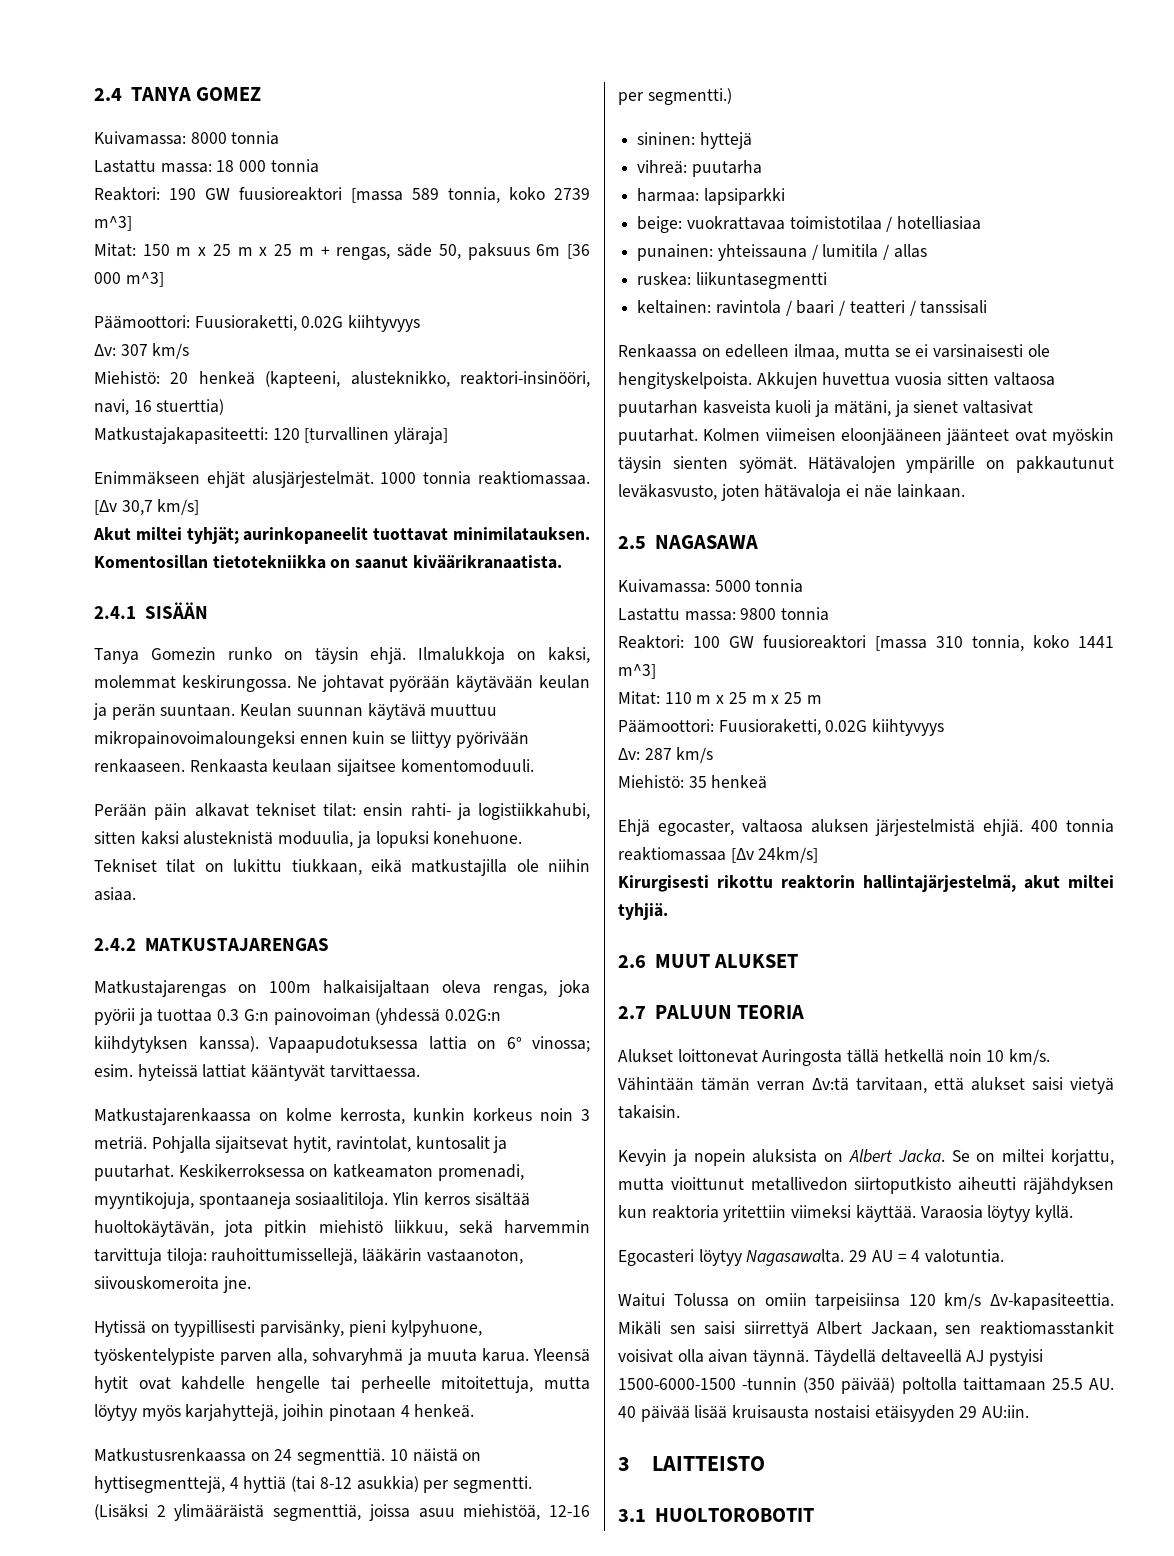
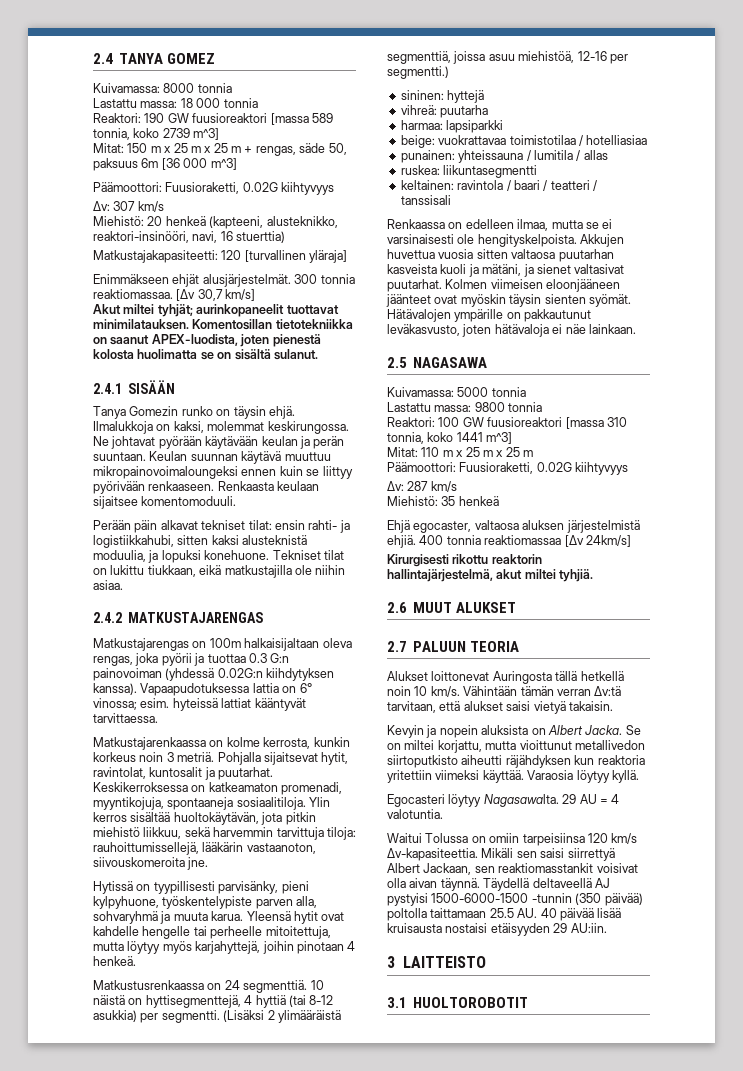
[380,472,417,484] 1000 -> [294,274,318,284] 300
[412,555,562,569] kiväärikranaatista. -> [151,334,321,347] [93,349,318,360] APEX-luodista, joten pienestä kolosta huolimatta se on sisältä sulanut.

